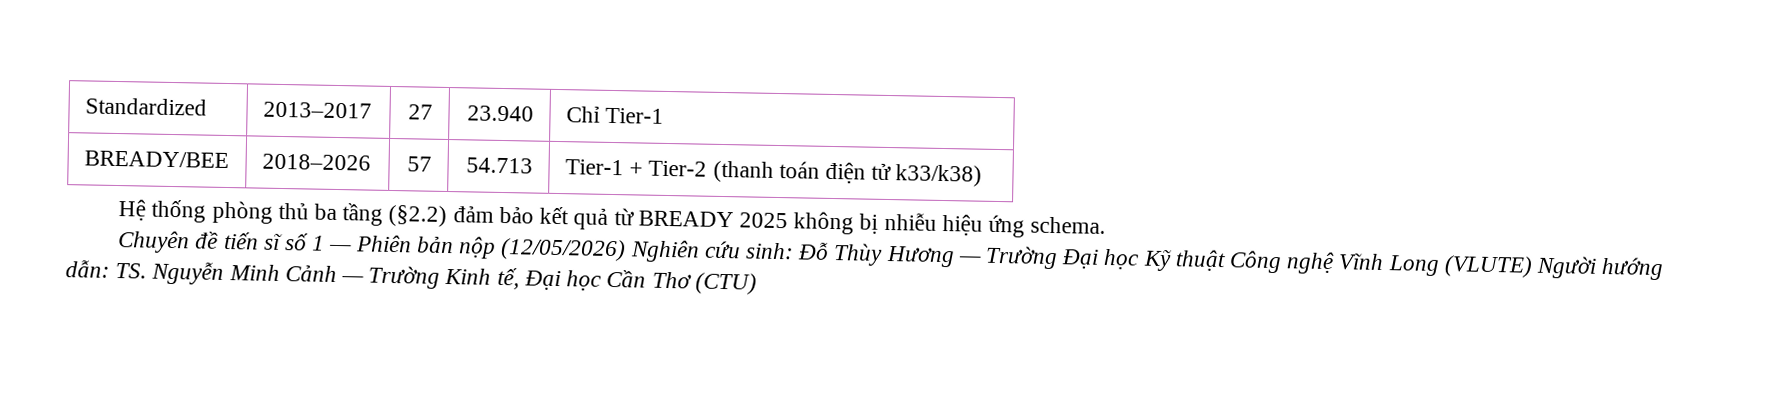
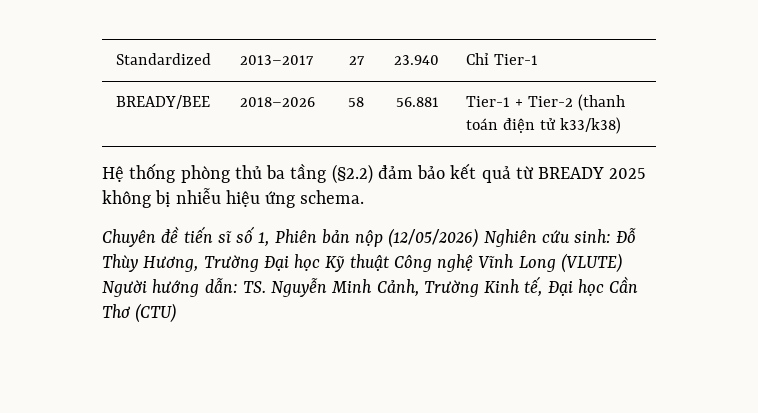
[407,156,433,172] [466,157,534,174] 57 | 54.713 -> [347,97,364,107] [395,97,439,107] 58 | 56.881
[312,235,353,252] 1 — -> [258,232,270,247] 1,
[885,245,982,268] Hương — -> [143,256,199,272] Hương,
[284,265,365,283] Cảnh — -> [376,279,419,297] Cảnh,

